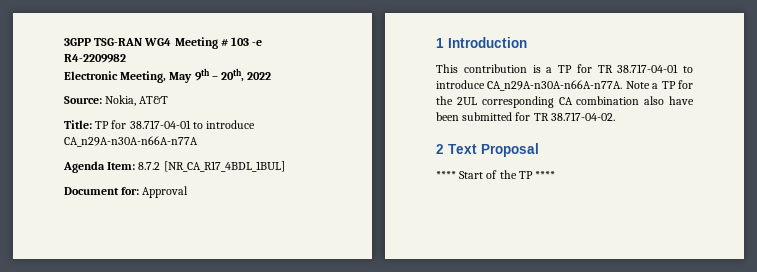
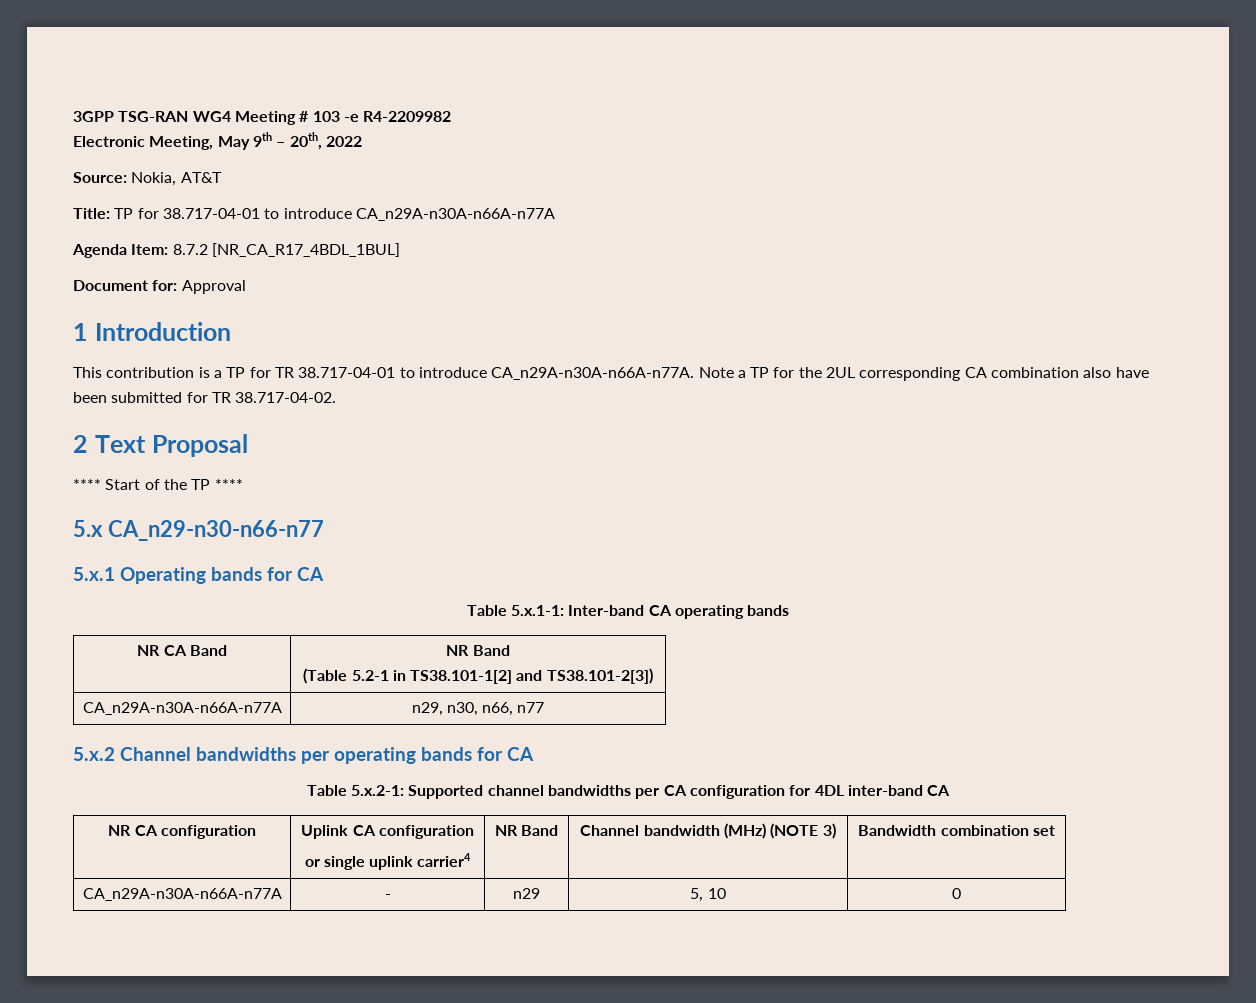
(556, 175) none -> [73,520,324,541] [73,567,324,584] [466,605,790,619] [137,645,227,656] [446,645,510,656] [303,668,653,684] [82,702,282,715] [411,702,545,716] [73,747,534,764] [306,785,951,799] [108,825,256,839] [301,825,474,839] [304,853,472,870] [494,825,559,836] [580,823,836,839] [858,825,1055,836] [82,888,282,901] [384,894,391,899] [513,888,540,899] [690,888,726,902] [952,888,961,899] // 5.x CA_n29-n30-n66-n77 // 5.x.1 Operating bands for CA // Table 5.x.1-1: Inter-band CA operating bands // NR CA Band | NR Band // (Table 5.2-1 in TS38.101-1[2] and TS38.101-2[3]) // CA_n29A-n30A-n66A-n77A | n29, n30, n66, n77 // 5.x.2 Channel bandwidths per operating bands for CA // Table 5.x.2-1: Supported channel bandwidths per CA configuration for 4DL inter-band CA // NR CA configuration | Uplink CA configuration // or single uplink carrier4 | NR Band | Channel bandwidth (MHz) (NOTE 3) | Bandwidth combination set // CA_n29A-n30A-n66A-n77A | - | n29 | 5, 10 | 0

